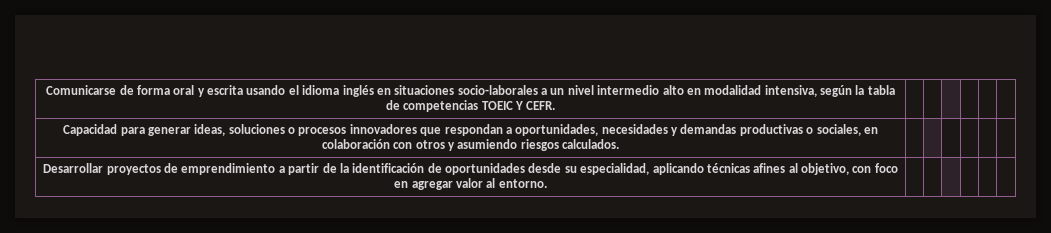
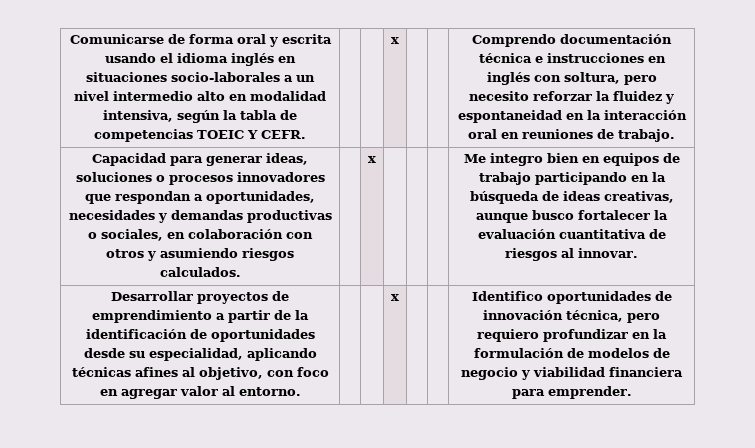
(556, 105) | | | -> [391,37,399,44] [472,34,672,47] [478,53,666,63] [486,72,657,85] [469,91,674,104] [457,110,687,123] [468,129,675,142] x | | | Comprendo documentación técnica e instrucciones en inglés con soltura, pero necesito reforzar la fluidez y espontaneidad en la interacción oral en reuniones de trabajo.
(620, 144) | | | | -> [368,156,376,163] [463,153,680,166] [478,172,666,185] [469,191,674,204] [476,210,668,223] [477,229,666,239] [505,248,639,261] x | | | | Me integro bien en equipos de trabajo participando en la búsqueda de ideas creativas, aunque busco fortalecer la evaluación cuantitativa de riesgos al innovar.
(547, 183) | | | -> [391,294,399,301] [471,291,672,304] [483,310,660,323] [477,329,667,342] [473,348,670,358] [461,367,683,380] [511,386,632,399] x | | | Identifico oportunidades de innovación técnica, pero requiero profundizar en la formulación de modelos de negocio y viabilidad financiera para emprender.

